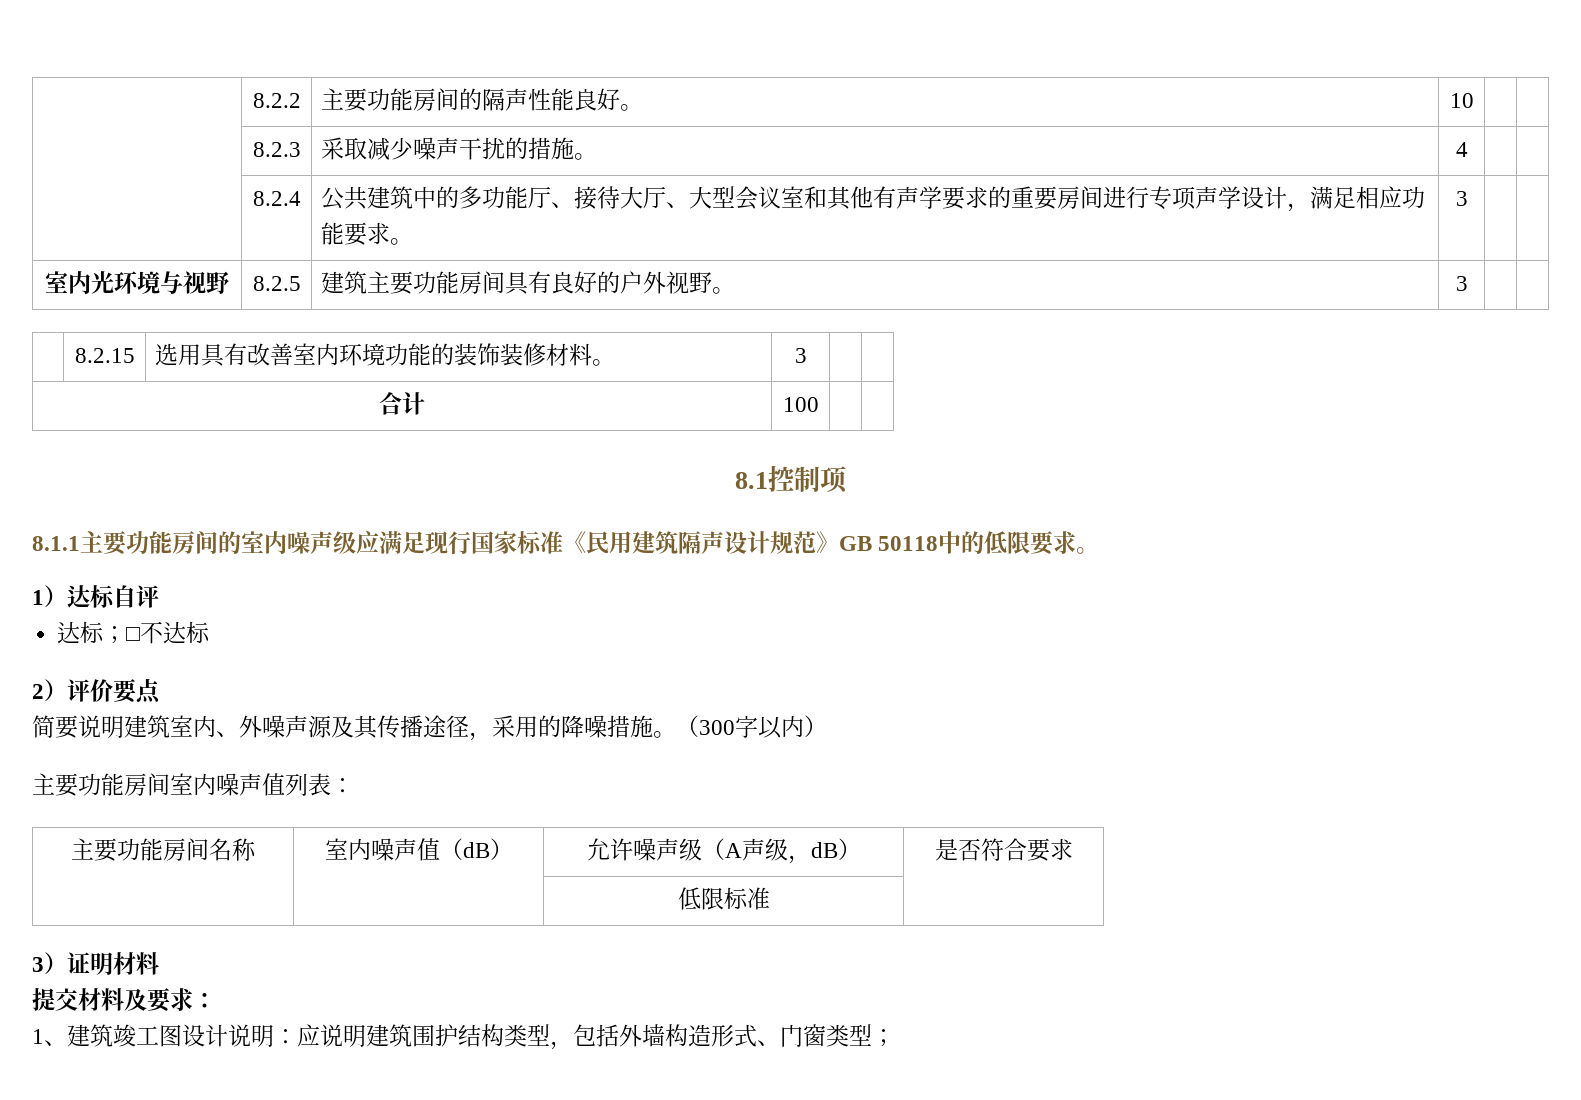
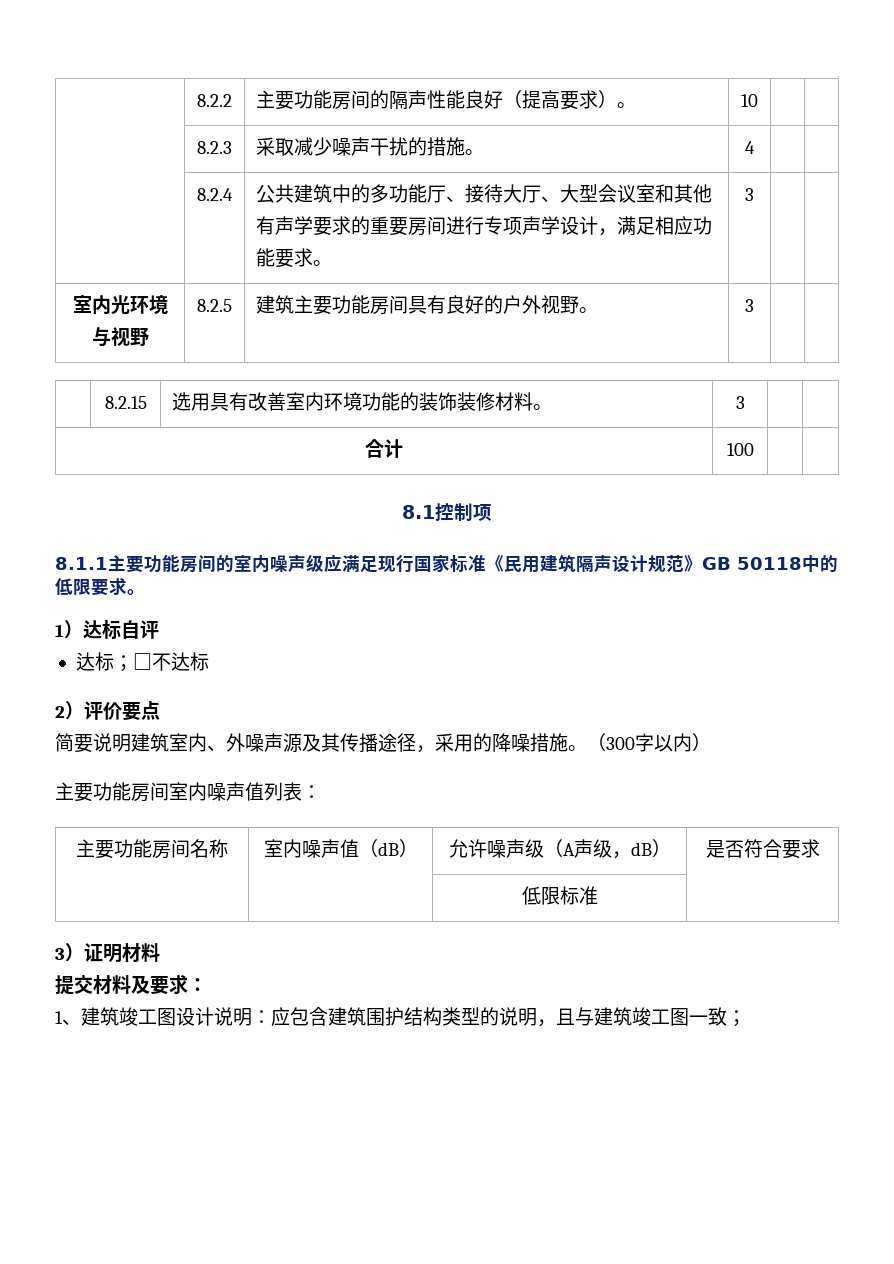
(621, 99) none -> [503,90,618,110] （提高要求）
[320,1024,366,1047] 说明 -> [290,1007,328,1026] 包含
[550,1024,872,1050] ，包括外墙构造形式、门窗类型 -> [480,1007,727,1027] 的说明，且与建筑竣工图一致

